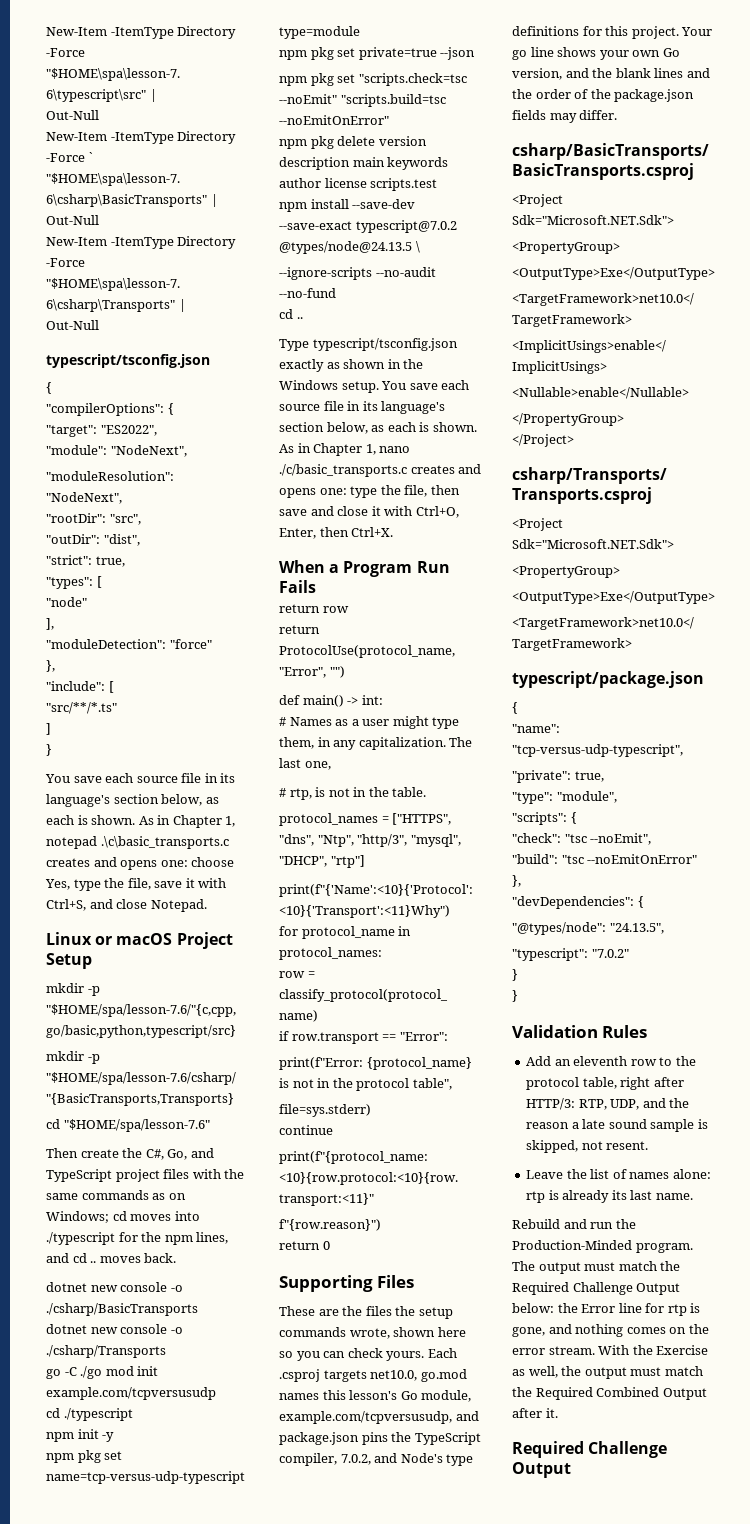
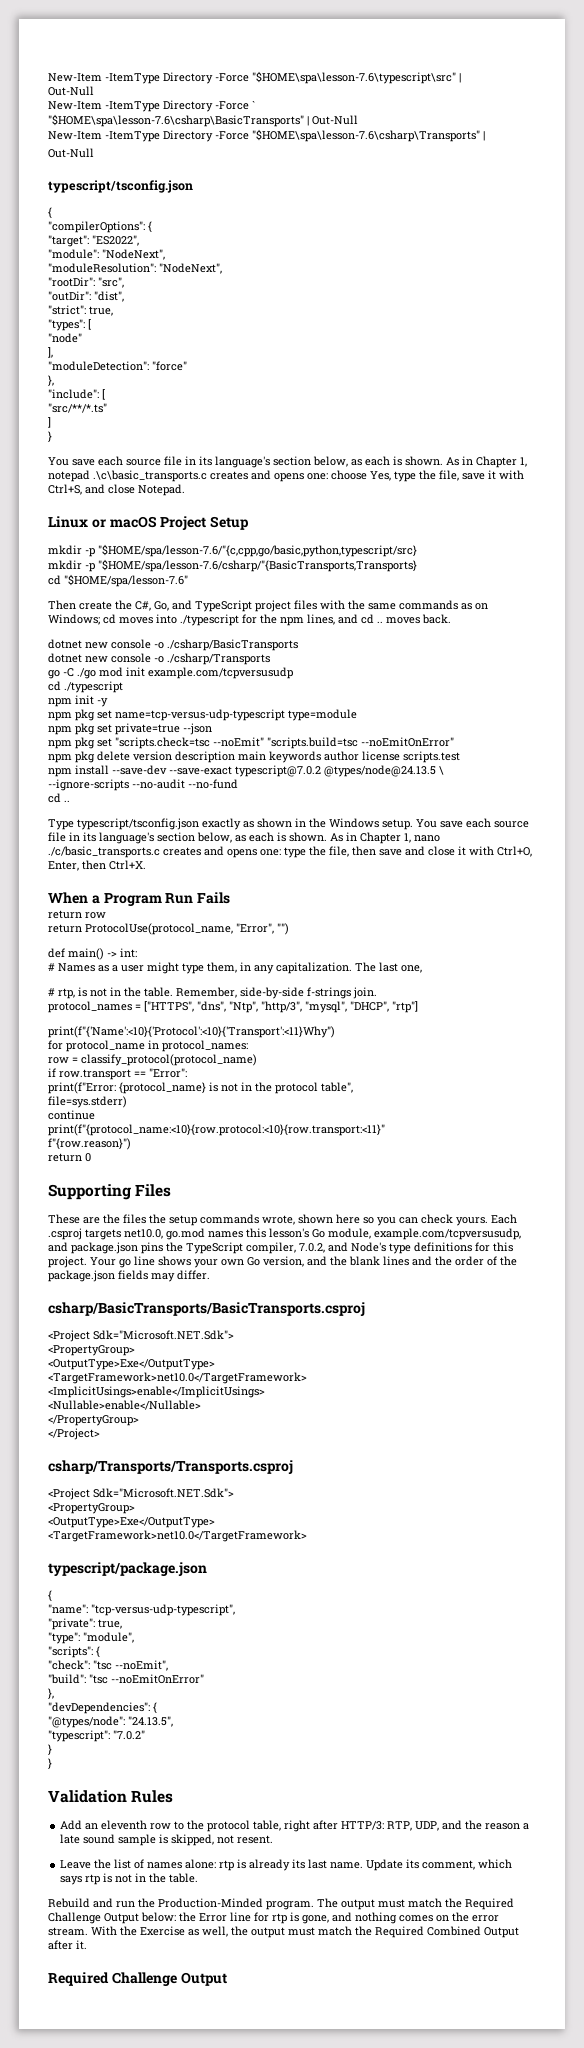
(427, 792) none -> [176,987,377,999] Remember, side-by-side f-strings join.
(693, 1196) none -> [366,1859,513,1871] [60,1873,199,1885] Update its comment, which says rtp is not in the table.

